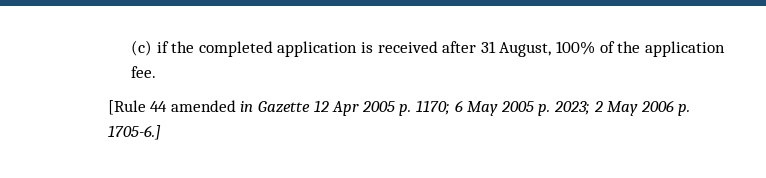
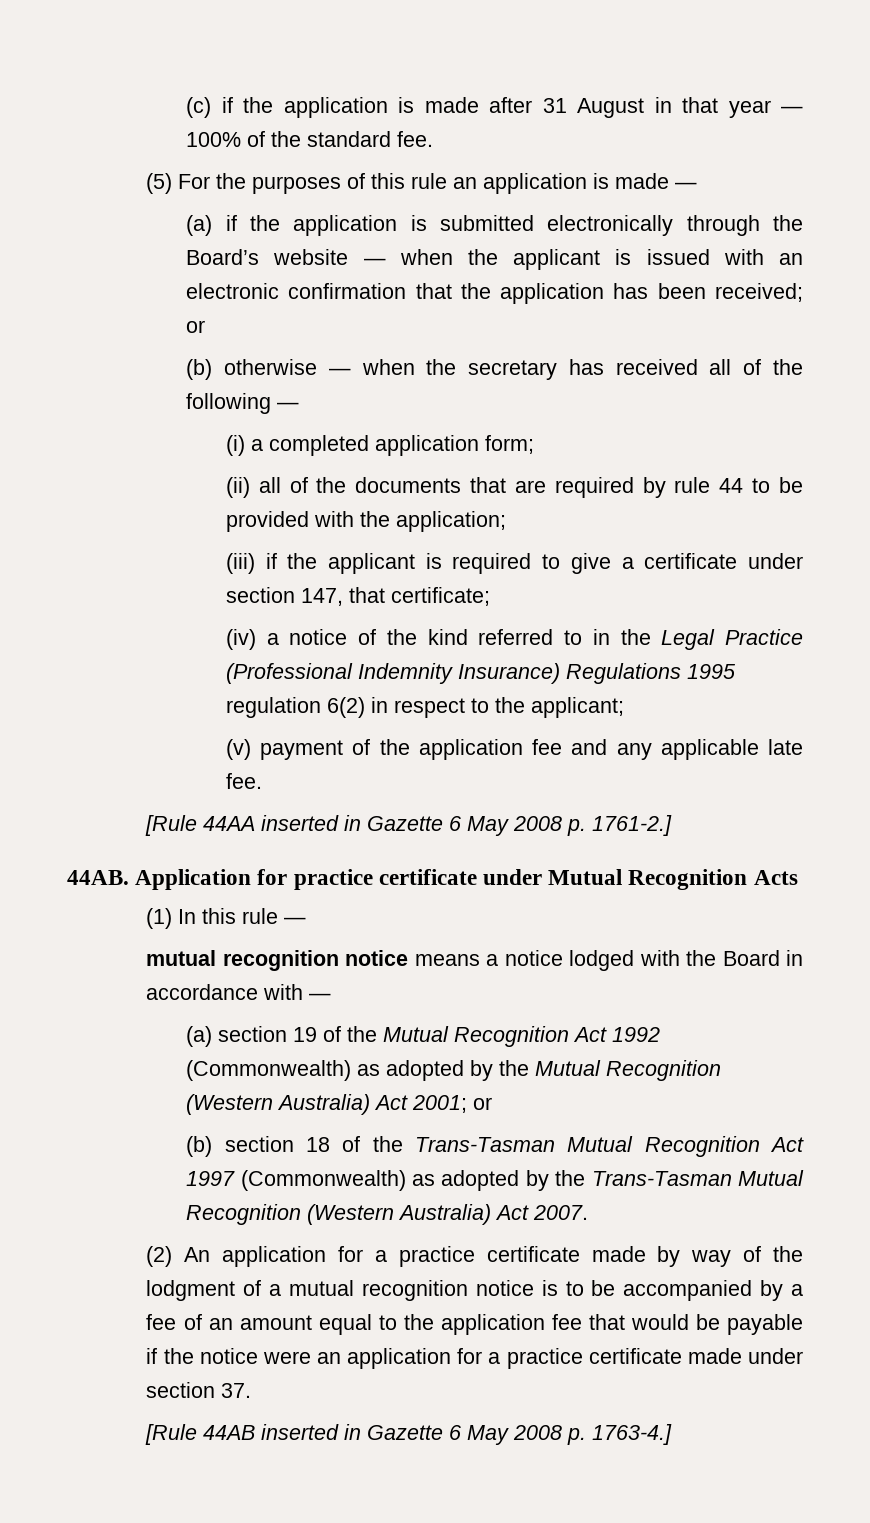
[198,41,438,57] completed application is received -> [283,97,479,118] application is made
[499,41,725,57] [131,66,157,78] [107,100,691,116] [107,125,161,140] August, 100% of the application fee. // [Rule 44 amended in Gazette 12 Apr 2005 p. 1170; 6 May 2005 p. 2023; 2 May 2006 p. 1705-6.] -> [577,97,803,118] [186,131,434,147] [146,173,698,194] [186,215,803,236] [186,249,803,270] [186,283,803,304] [186,320,206,333] [186,359,803,380] [186,393,300,414] [225,435,534,456] [225,477,803,498] [225,511,506,532] [225,553,804,574] [225,587,490,606] [225,629,803,650] [225,663,736,684] [225,697,624,718] [225,739,804,760] [225,773,262,789] [145,815,673,836] [67,869,798,890] [146,908,307,929] [146,950,804,971] [146,984,332,1000] [186,1026,661,1047] [186,1060,722,1081] [186,1094,493,1115] [186,1136,804,1157] [186,1170,805,1191] [186,1204,589,1225] [146,1246,804,1267] [146,1280,804,1301] [146,1314,803,1335] [146,1348,803,1369] [146,1382,252,1398] [145,1424,673,1445] August in that year — 100% of the standard fee. // (5) For the purposes of this rule an application is made — // (a) if the application is submitted electronically through the Board’s website — when the applicant is issued with an electronic confirmation that the application has been received; or // (b) otherwise — when the secretary has received all of the following — // (i) a completed application form; // (ii) all of the documents that are required by rule 44 to be provided with the application; // (iii) if the applicant is required to give a certificate under section 147, that certificate; // (iv) a notice of the kind referred to in the Legal Practice (Professional Indemnity Insurance) Regulations 1995 regulation 6(2) in respect to the applicant; // (v) payment of the application fee and any applicable late fee. // [Rule 44AA inserted in Gazette 6 May 2008 p. 1761-2.] // 44AB. Application for practice certificate under Mutual Recognition Acts // (1) In this rule — // mutual recognition notice means a notice lodged with the Board in accordance with — // (a) section 19 of the Mutual Recognition Act 1992 (Commonwealth) as adopted by the Mutual Recognition (Western Australia) Act 2001; or // (b) section 18 of the Trans-Tasman Mutual Recognition Act 1997 (Commonwealth) as adopted by the Trans-Tasman Mutual Recognition (Western Australia) Act 2007. // (2) An application for a practice certificate made by way of the lodgment of a mutual recognition notice is to be accompanied by a fee of an amount equal to the application fee that would be payable if the notice were an application for a practice certificate made under section 37. // [Rule 44AB inserted in Gazette 6 May 2008 p. 1763-4.]

